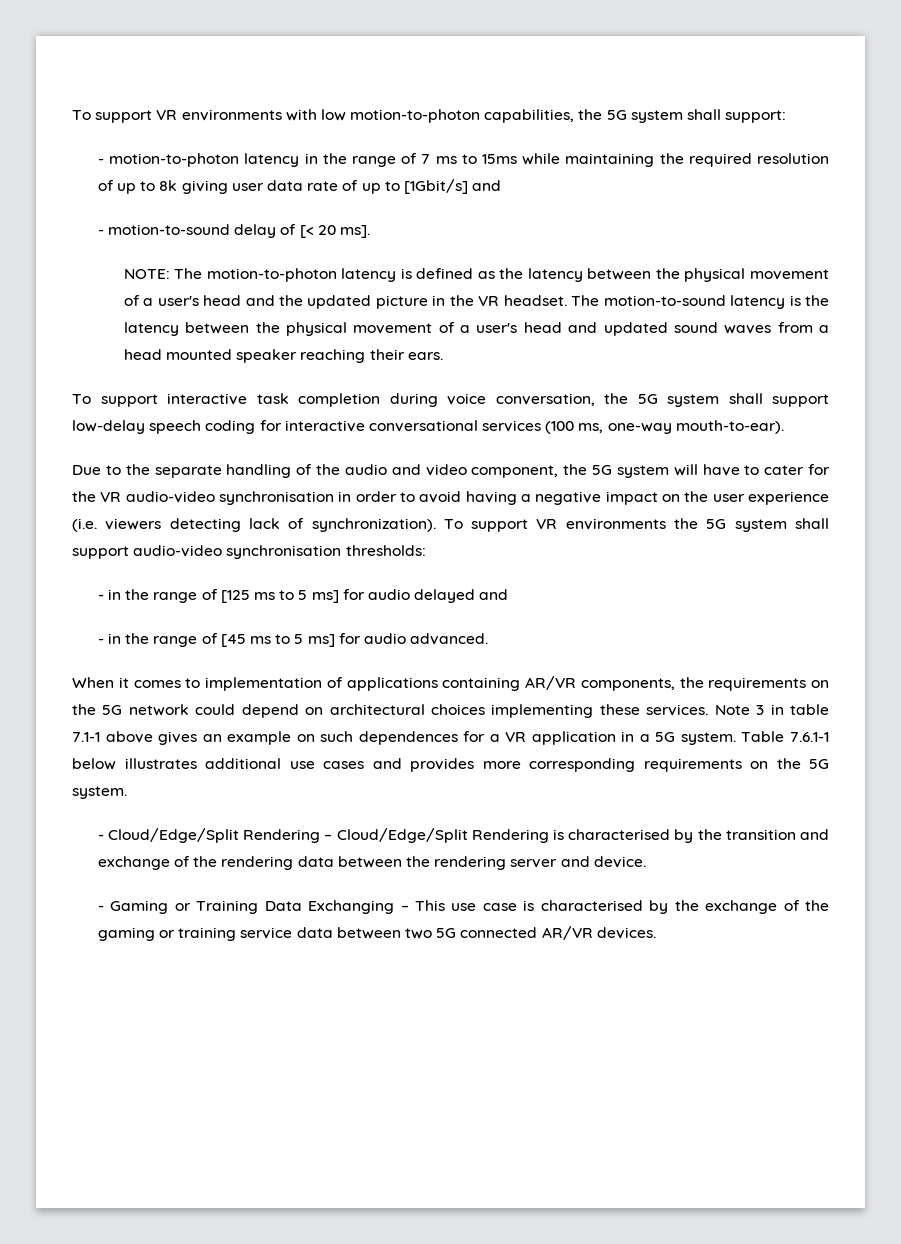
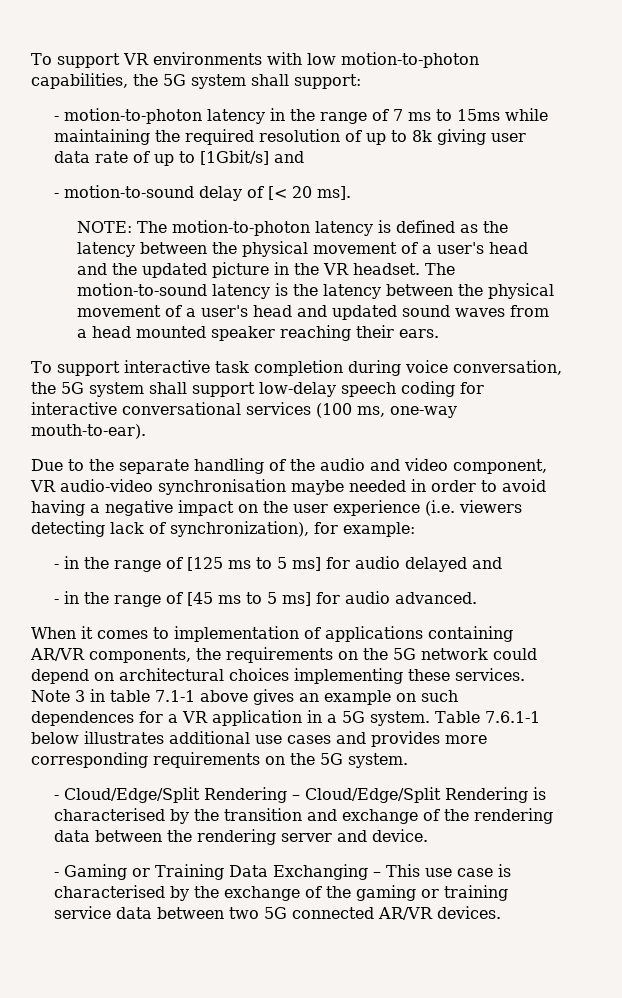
[563,464,831,478] [72,491,96,502] the 5G system will have to cater for the -> (547, 466) none
(334, 498) none -> [291,480,406,495] maybe needed
[311,518,829,532] [72,545,426,559] synchronization). To support VR environments the 5G system shall support audio-video synchronisation thresholds: -> [170,521,415,537] synchronization), for example:

